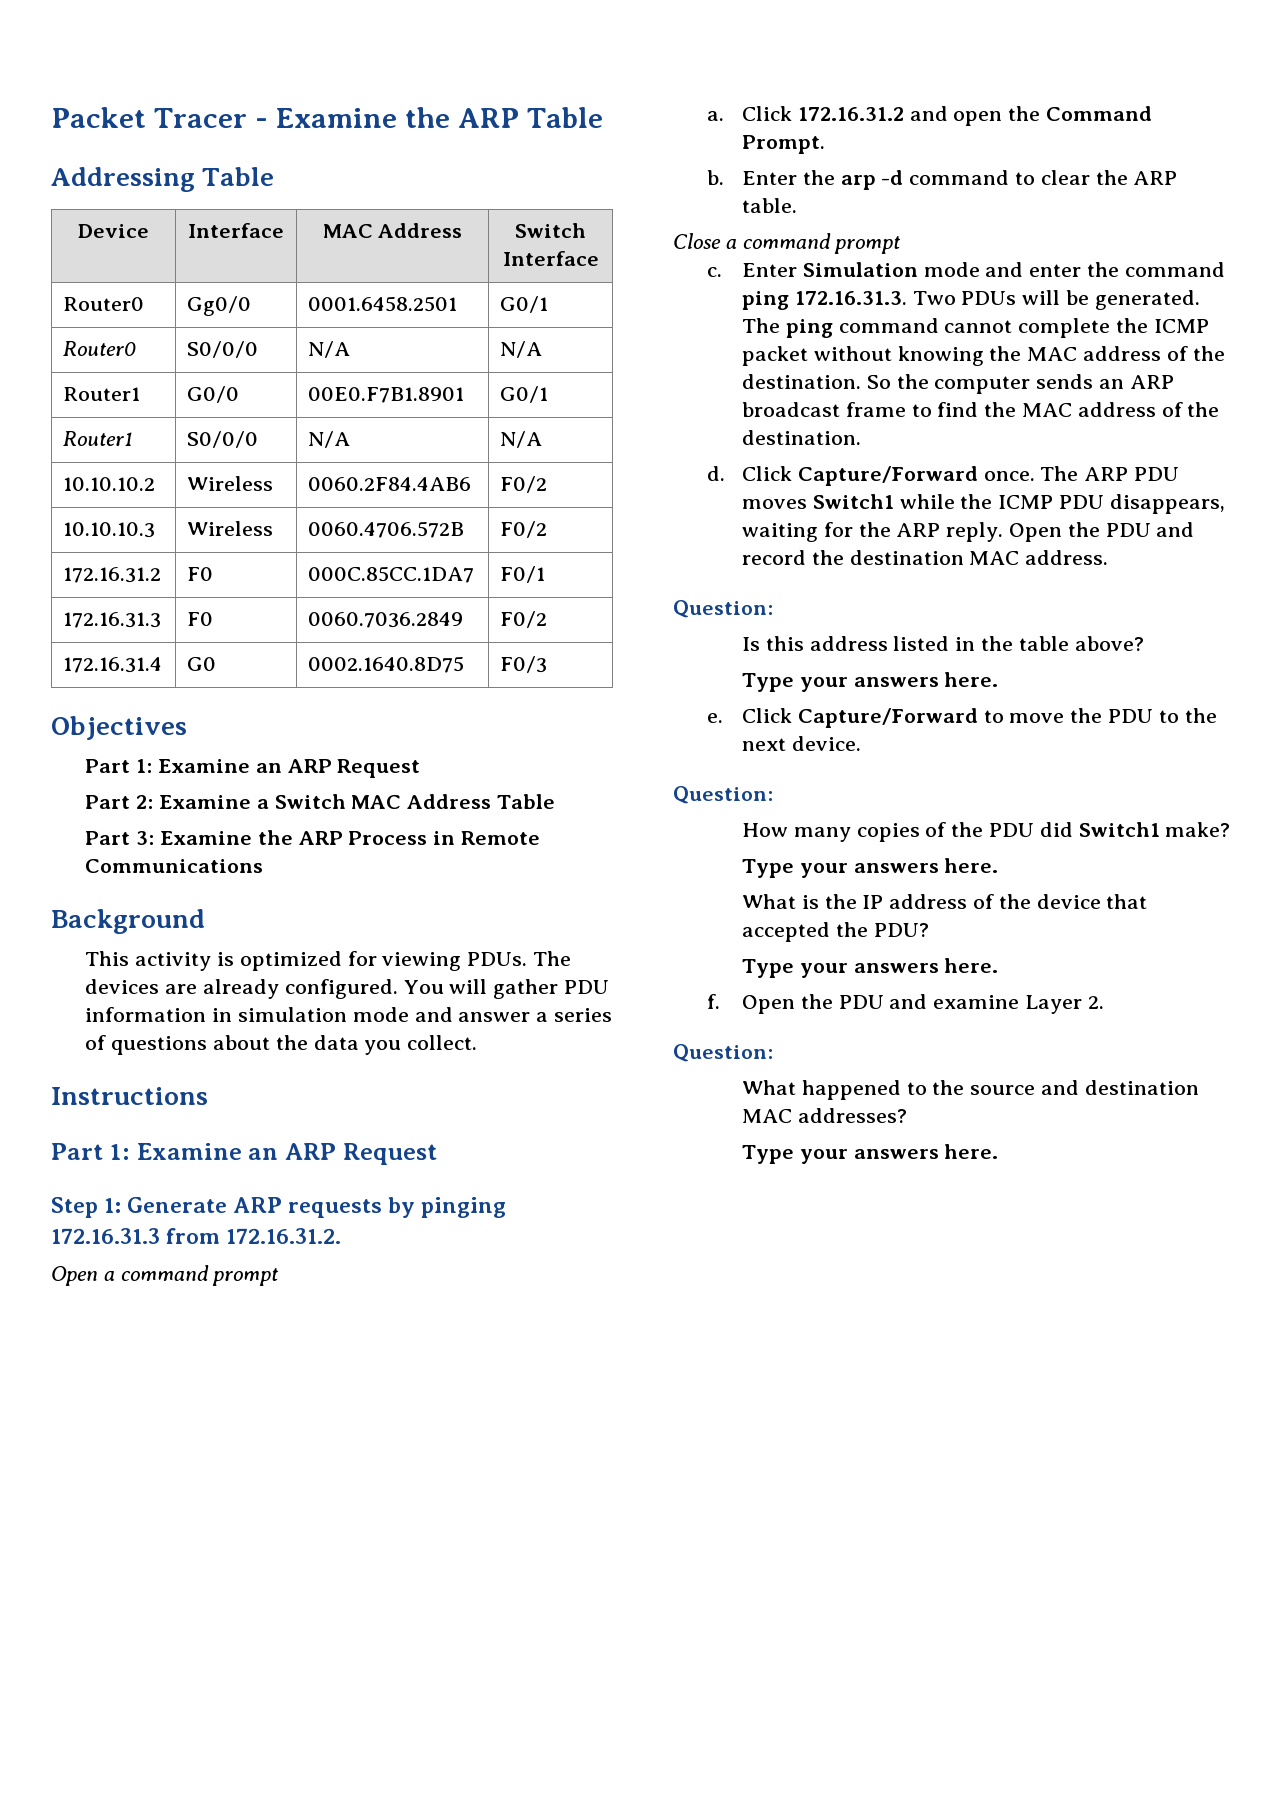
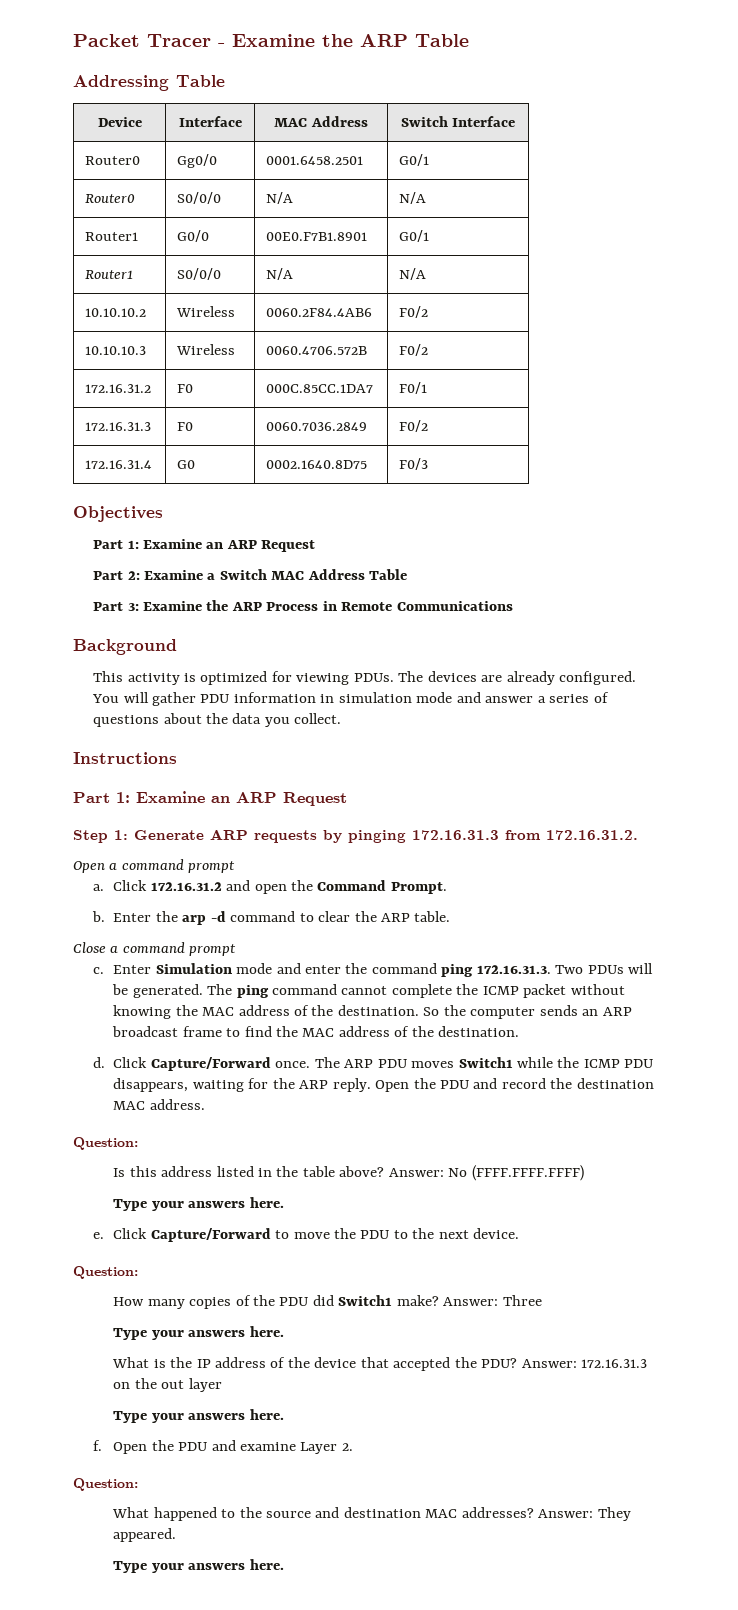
(1144, 643) none -> [388,1165,584,1181] Answer: No (FFFF.FFFF.FFFF)
(1231, 829) none -> [443,1295,542,1306] Answer: Three
(929, 930) none -> [521,1359,648,1368] [113,1378,222,1392] Answer: 172.16.31.3 on the out layer
(907, 1115) none -> [538,1507,631,1521] [113,1528,177,1542] Answer: They appeared.

